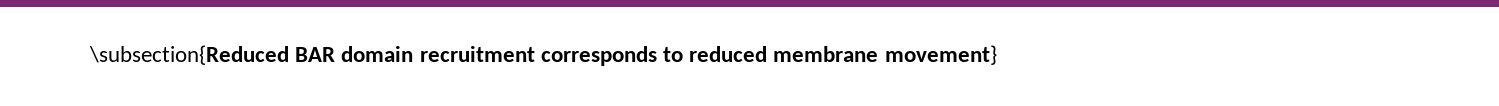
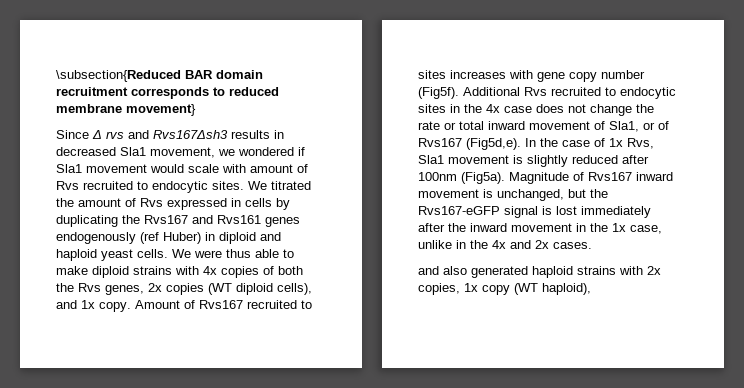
(997, 55) none -> [56,130,284,139] [56,147,305,158] [56,164,308,173] [56,181,311,193] [56,198,290,210] [56,215,300,227] [56,232,281,244] [56,249,294,261] [56,266,303,278] [56,283,312,295] [56,300,312,312] [418,70,645,82] [418,87,676,99] [418,104,654,116] [418,121,669,132] [418,138,654,150] [418,155,649,167] [418,172,673,184] [418,189,608,201] [418,206,651,218] [418,223,662,234] [418,240,592,249] [418,266,661,278] [418,283,591,295] // Since Δ rvs and Rvs167Δsh3 results in decreased Sla1 movement, we wondered if Sla1 movement would scale with amount of Rvs recruited to endocytic sites. We titrated the amount of Rvs expressed in cells by duplicating the Rvs167 and Rvs161 genes endogenously (ref Huber) in diploid and haploid yeast cells. We were thus able to make diploid strains with 4x copies of both the Rvs genes, 2x copies (WT diploid cells), and 1x copy. Amount of Rvs167 recruited to sites increases with gene copy number (Fig5f). Additional Rvs recruited to endocytic sites in the 4x case does not change the rate or total inward movement of Sla1, or of Rvs167 (Fig5d,e). In the case of 1x Rvs, Sla1 movement is slightly reduced after 100nm (Fig5a). Magnitude of Rvs167 inward movement is unchanged, but the Rvs167-eGFP signal is lost immediately after the inward movement in the 1x case, unlike in the 4x and 2x cases. // and also generated haploid strains with 2x copies, 1x copy (WT haploid),

